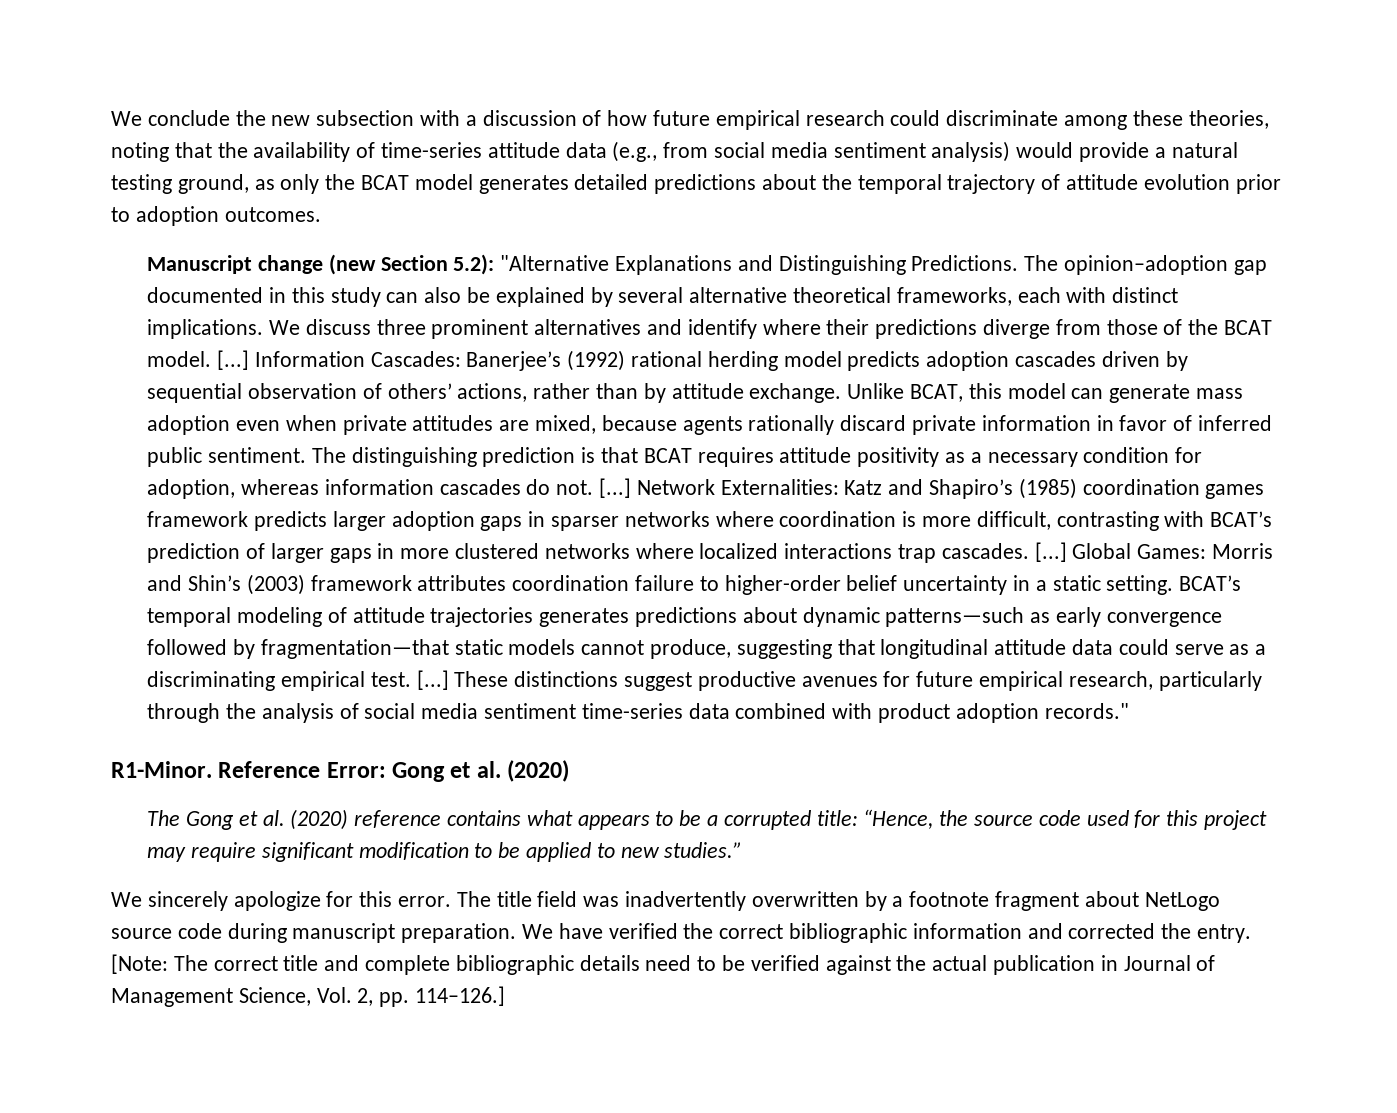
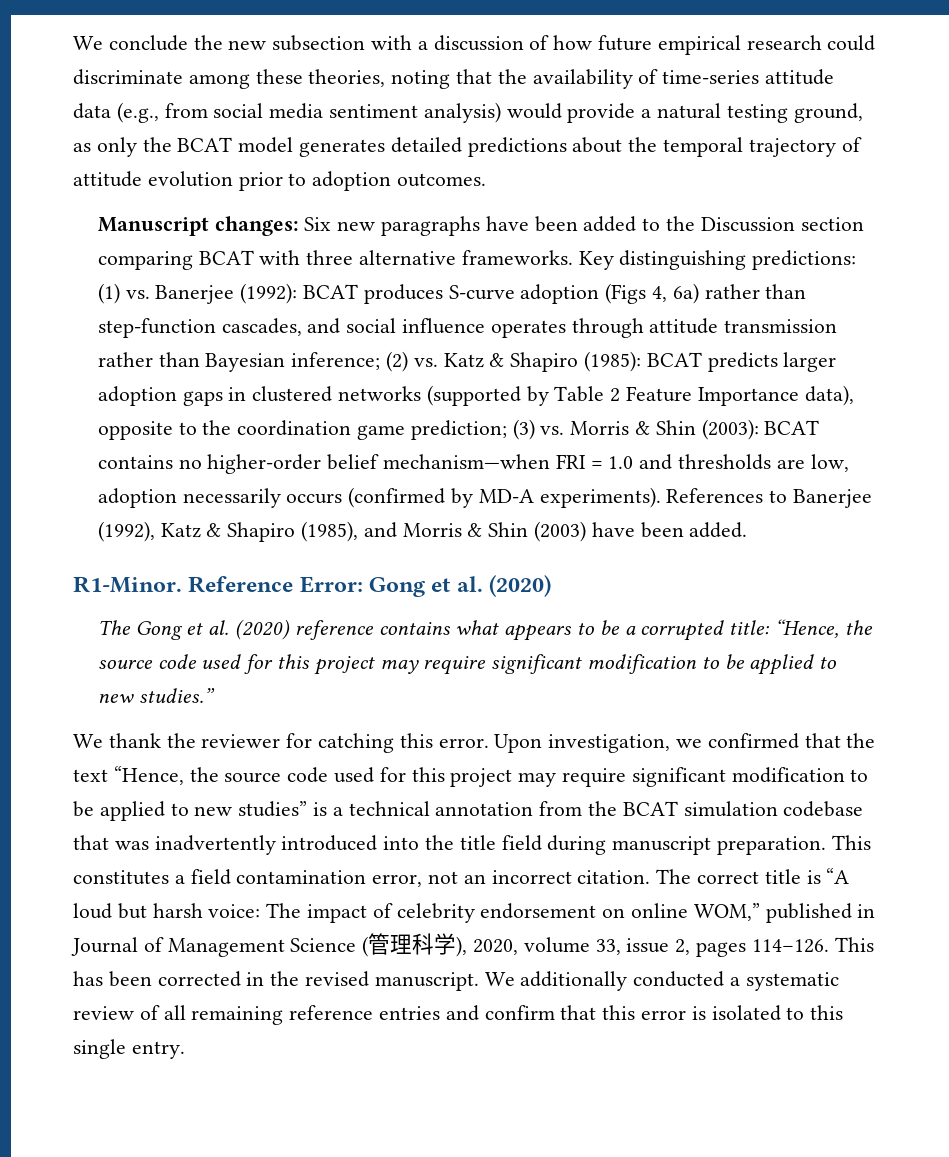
[257,254,1267,275] [147,287,1179,307] [147,319,1273,339] [147,350,1188,371] [147,383,1244,403] [147,415,1273,435] [147,447,1203,467] [147,478,1265,499] [147,511,249,527] change (new Section 5.2): "Alternative Explanations and Distinguishing Predictions. The opinion–adoption gap documented in this study can also be explained by several alternative theoretical frameworks, each with distinct implications. We discuss three prominent alternatives and identify where their predictions diverge from those of the BCAT model. [...] Information Cascades: Banerjee’s (1992) rational herding model predicts adoption cascades driven by sequential observation of others’ actions, rather than by attitude exchange. Unlike BCAT, this model can generate mass adoption even when private attitudes are mixed, because agents rationally discard private information in favor of inferred public sentiment. The distinguishing prediction is that BCAT requires attitude positivity as a necessary condition for adoption, whereas information cascades do not. [...] Network Externalities: Katz and Shapiro’s (1985) coordination games framework -> [214,216,864,236] [97,250,857,270] [97,283,807,304] [97,318,838,338] [97,351,702,372] changes: Six new paragraphs have been added to the Discussion section comparing BCAT with three alternative frameworks. Key distinguishing predictions: (1) vs. Banerjee (1992): BCAT produces S-curve adoption (Figs 4, 6a) rather than step-function cascades, and social influence operates through attitude transmission rather than Bayesian inference; (2) vs. Katz & Shapiro (1985): BCAT
[550,511,1273,531] [147,542,1274,563] [147,574,1242,595] [147,607,1222,627] [147,639,1267,659] [147,670,1262,691] [147,703,1129,723] sparser networks where coordination is more difficult, contrasting with BCAT’s prediction of larger gaps in more clustered networks where localized interactions trap cascades. [...] Global Games: Morris and Shin’s (2003) framework attributes coordination failure to higher-order belief uncertainty in a static setting. BCAT’s temporal modeling of attitude trajectories generates predictions about dynamic patterns—such as early convergence followed by fragmentation—that static models cannot produce, suggesting that longitudinal attitude data could serve as a discriminating empirical test. [...] These distinctions suggest productive avenues for future empirical research, particularly through the analysis of social media sentiment time-series data combined with product adoption records." -> [252,385,854,406] [97,419,820,440] [97,454,849,474] [97,487,872,508] [97,521,748,542] clustered networks (supported by Table 2 Feature Importance data), opposite to the coordination game prediction; (3) vs. Morris & Shin (2003): BCAT contains no higher-order belief mechanism—when FRI = 1.0 and thresholds are low, adoption necessarily occurs (confirmed by MD-A experiments). References to Banerjee (1992), Katz & Shapiro (1985), and Morris & Shin (2003) have been added.
[147,891,1220,911] [111,923,1252,943] [111,954,1216,975] [111,986,506,1007] sincerely apologize for this error. The title field was inadvertently overwritten by a footnote fragment about NetLogo source code during manuscript preparation. We have verified the correct bibliographic information and corrected the entry. [Note: The correct title and complete bibliographic details need to be verified against the actual publication in Journal of Management Science, Vol. 2, pp. 114–126.] -> [108,733,876,753] [73,766,869,787] [73,801,864,821] [73,835,871,855] [73,868,850,887] [73,903,876,923] [71,933,874,957] [73,971,839,991] [73,1005,844,1025] [73,1039,185,1059] thank the reviewer for catching this error. Upon investigation, we confirmed that the text “Hence, the source code used for this project may require significant modification to be applied to new studies” is a technical annotation from the BCAT simulation codebase that was inadvertently introduced into the title field during manuscript preparation. This constitutes a field contamination error, not an incorrect citation. The correct title is “A loud but harsh voice: The impact of celebrity endorsement on online WOM,” published in Journal of Management Science (管理科学), 2020, volume 33, issue 2, pages 114–126. This has been corrected in the revised manuscript. We additionally conducted a systematic review of all remaining reference entries and confirm that this error is isolated to this single entry.

